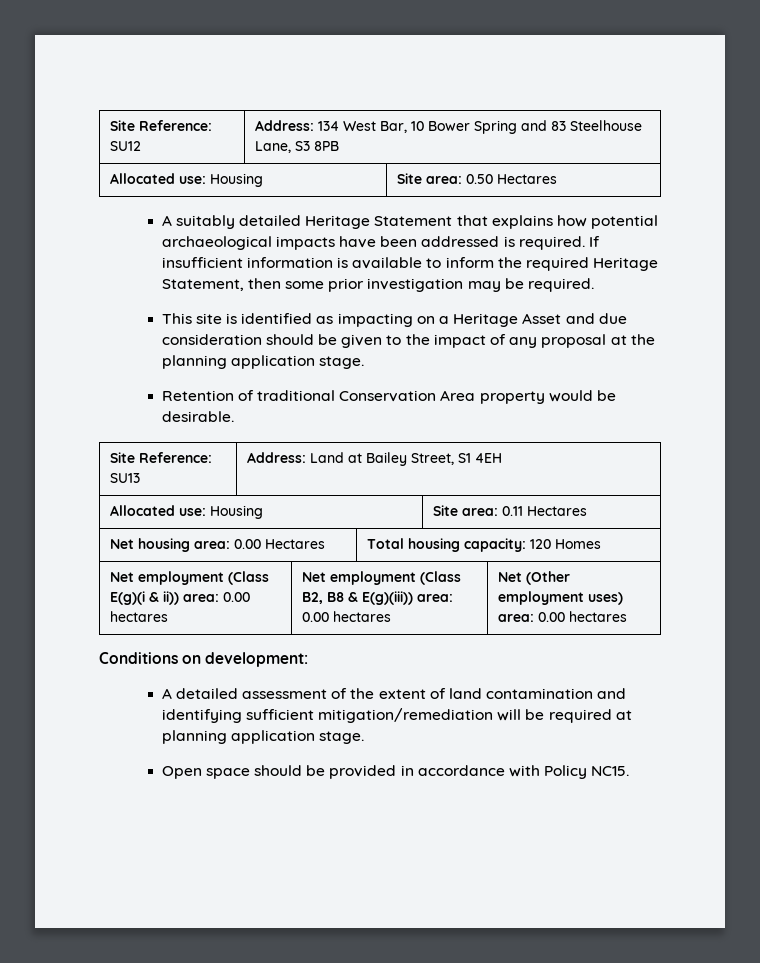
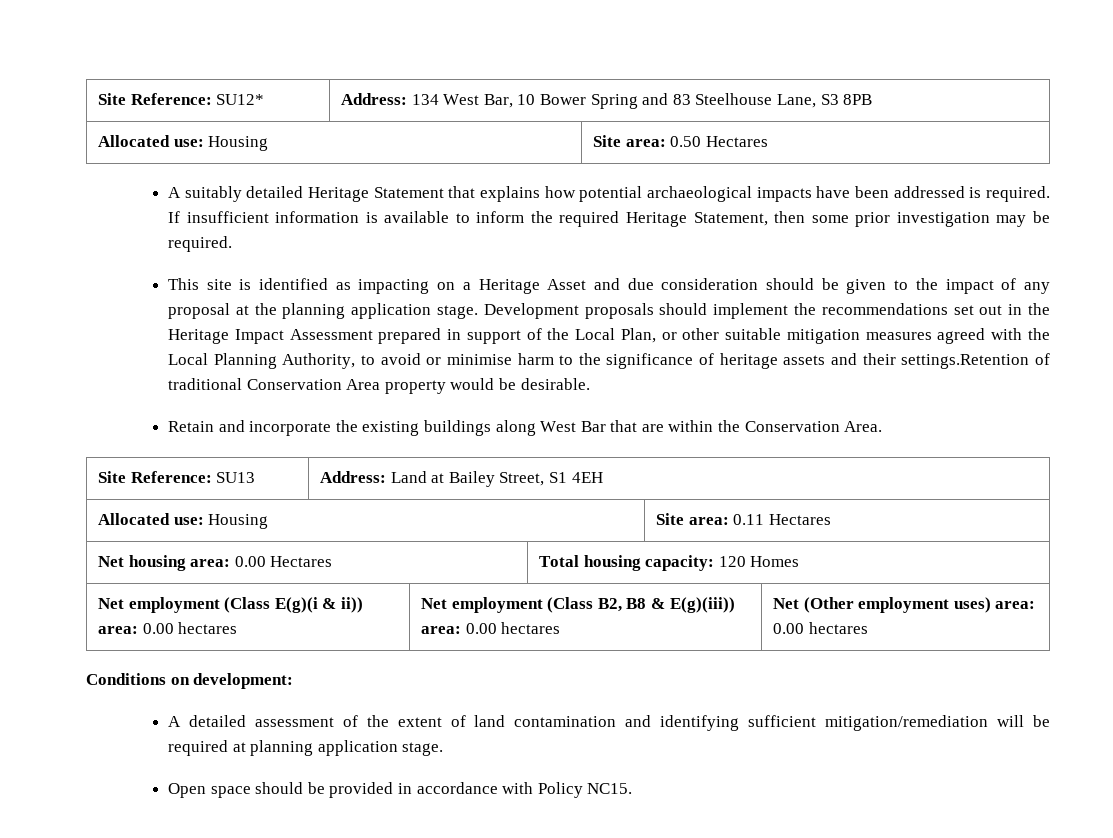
[109,120,212,131] [109,141,141,151] Site Reference: SU12 -> [98,93,265,105] Site Reference: SU12*
[161,390,234,401] // Retention -> [483,303,1050,319] [167,328,1051,344] [167,353,1030,369] Development proposals should implement the recommendations set out in the Heritage Impact Assessment prepared in support of the Local Plan, or other suitable mitigation measures agreed with the Local Planning Authority, to avoid or minimise harm to the significance of heritage assets and their settings.Retention
(234, 416) none -> [167,420,883,436] // Retain and incorporate the existing buildings along West Bar that are within the Conservation Area.

